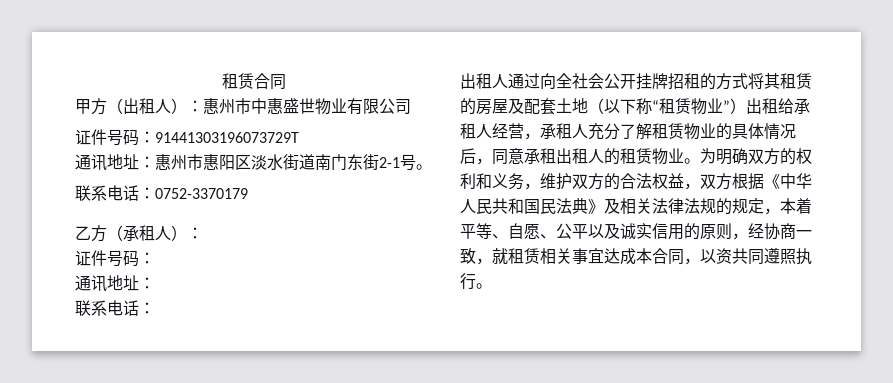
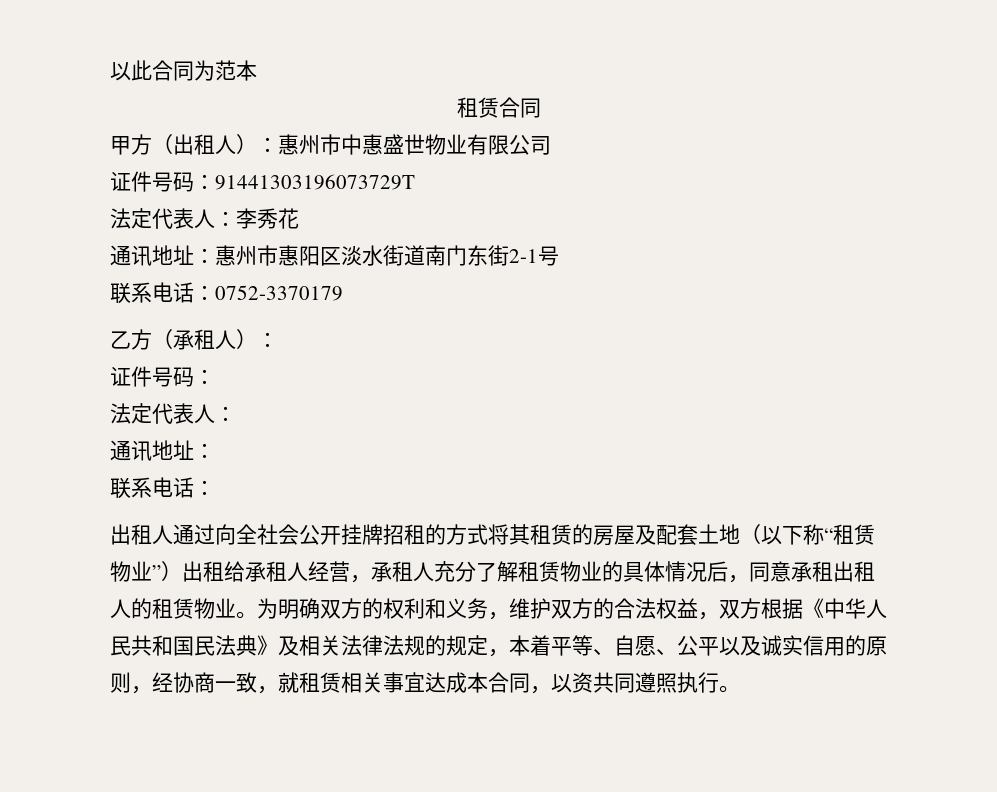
(222, 81) none -> [110,60,257,81] 以此合同为范本 //
(299, 137) none -> [110,208,299,229] // 法定代表人：李秀花
[416,164,432,170] 。 -> (559, 256) none
(155, 258) none -> [110,403,236,424] // 法定代表人：

